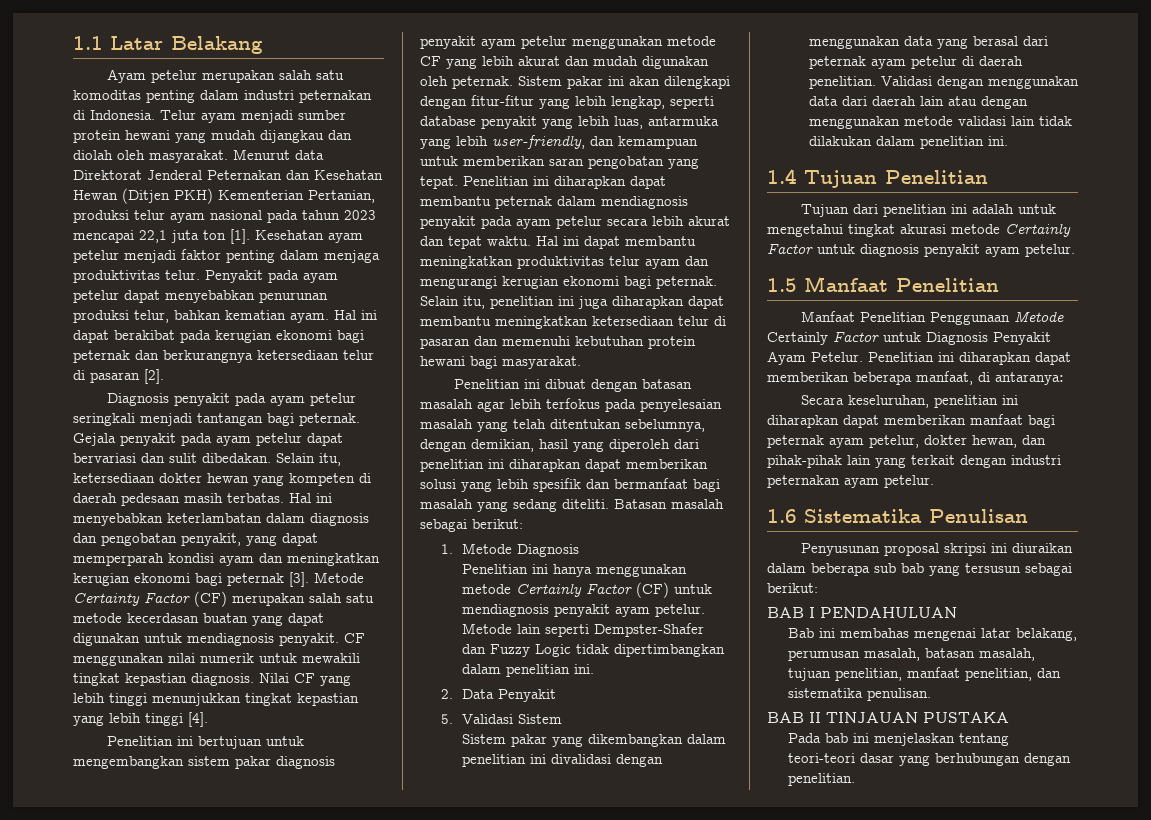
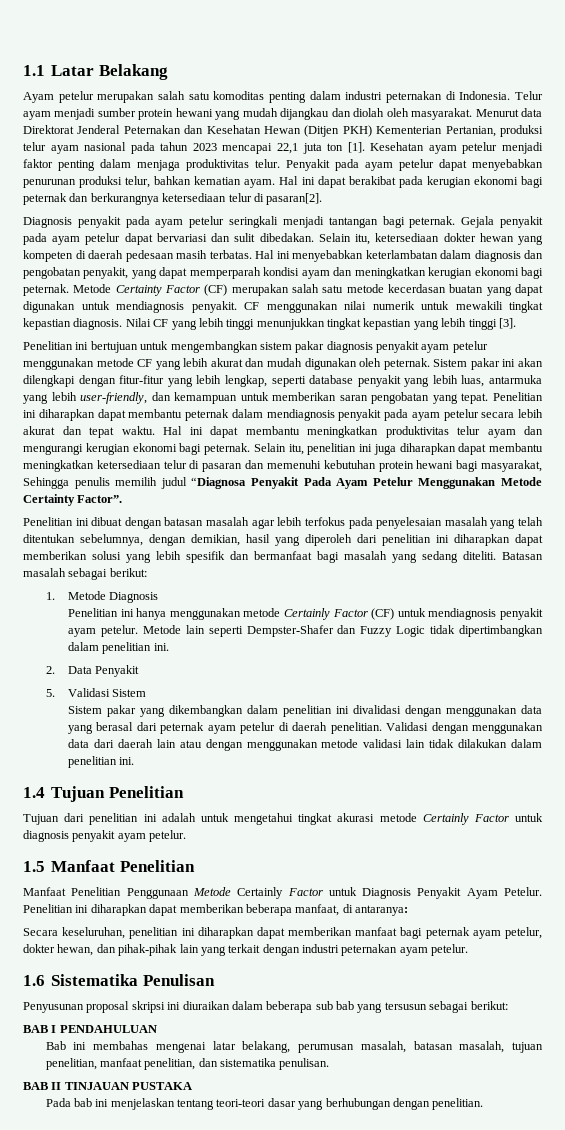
[90,369,164,384] pasaran [2]. -> [266,193,323,205] pasaran[2].
[227,572,309,587] peternak [3]. -> [23,284,69,296] peternak.
[188,712,208,727] [4]. -> [498,318,516,329] [3].
[502,356,581,369] masyarakat. -> [480,460,542,472] [23,477,543,489] [23,494,123,506] masyarakat, Sehingga penulis memilih judul “Diagnosa Penyakit Pada Ayam Petelur Menggunakan Metode Certainty Factor”.

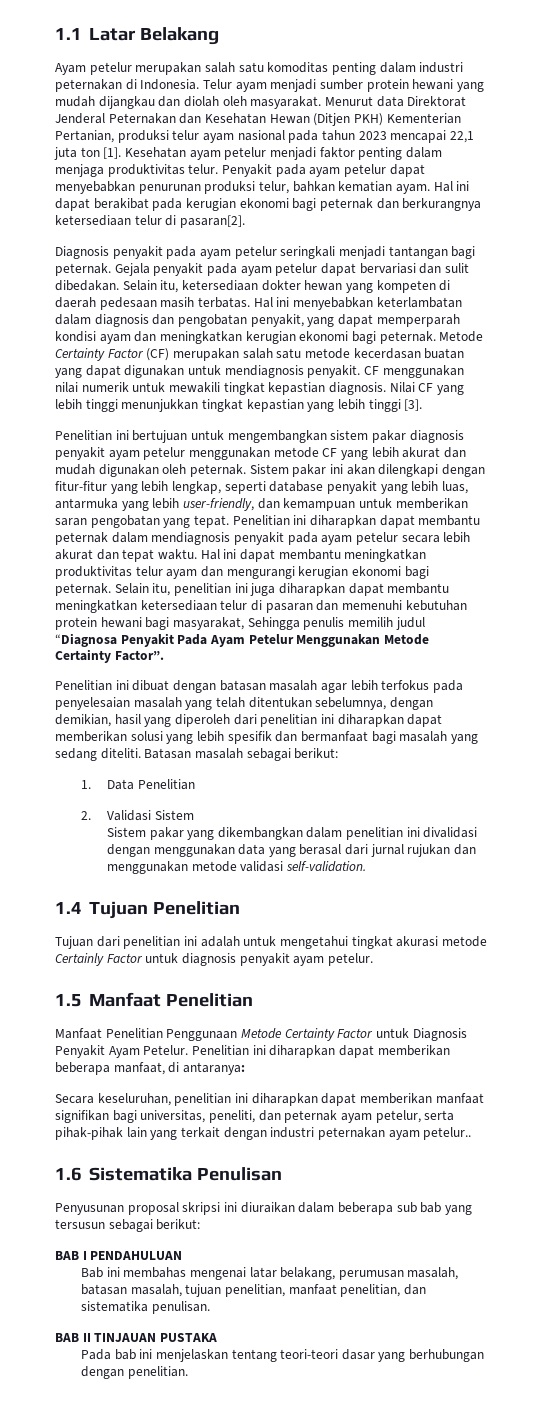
[67,591,159,603] [67,608,543,620] [67,625,543,637] [67,642,169,654] [45,665,140,677] [45,689,55,697] Metode Diagnosis // Penelitian ini hanya menggunakan metode Certainly Factor (CF) untuk mendiagnosis penyakit ayam petelur. Metode lain seperti Dempster-Shafer dan Fuzzy Logic tidak dipertimbangkan dalam penelitian ini. // 2. Data Penyakit // 5. -> [106,779,195,790] [80,811,91,820] Data Penelitian // 2.
[160,722,543,734] [67,739,543,751] [67,756,135,768] peternak ayam petelur di daerah penelitian. Validasi dengan menggunakan data dari daerah lain atau dengan menggunakan metode validasi lain tidak dilakukan dalam penelitian ini. -> [370,844,477,857] [106,861,366,874] jurnal rujukan dan menggunakan metode validasi self-validation.
[237,887,284,899] Certainly -> [284,1028,335,1041] Certainty
[400,927,542,939] [23,944,116,956] bagi peternak ayam petelur, dokter hewan, dan -> [55,1110,455,1123] signifikan bagi universitas, peneliti, dan peternak ayam petelur, serta
[431,944,469,956] petelur. -> [423,1127,472,1140] petelur..

